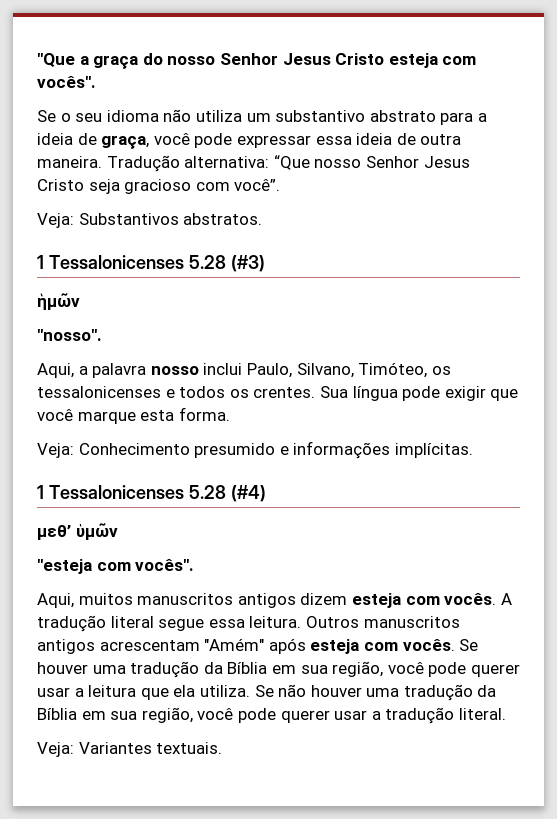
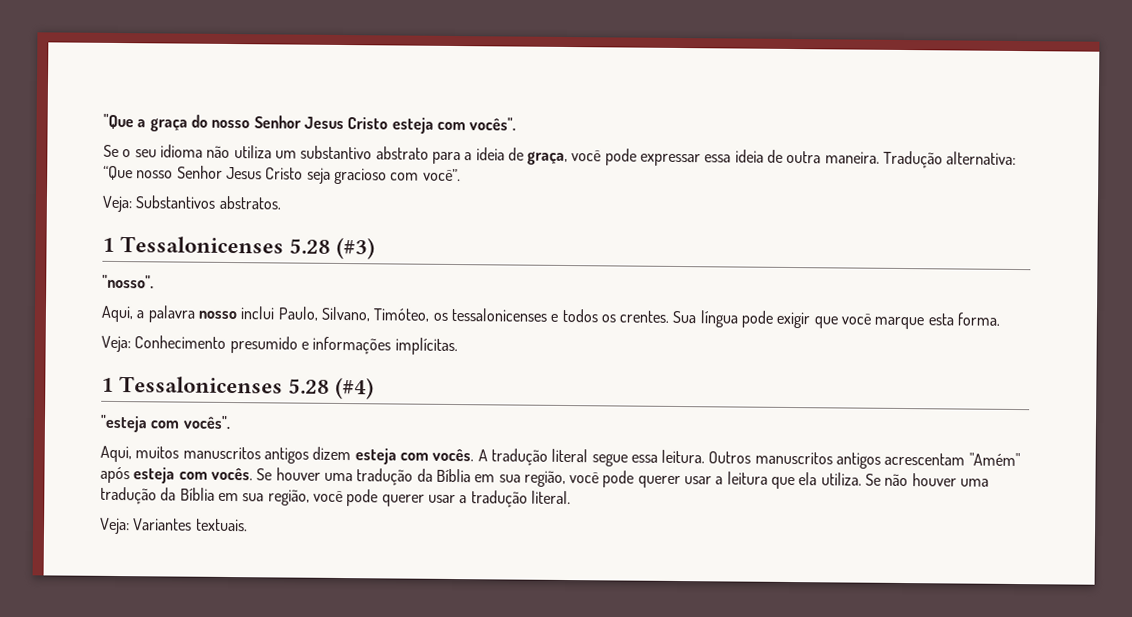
[37,293,80,310] // ἡμῶν -> (376, 248) none
[37,523,118,540] // μεθ’ ὑμῶν -> (375, 388) none

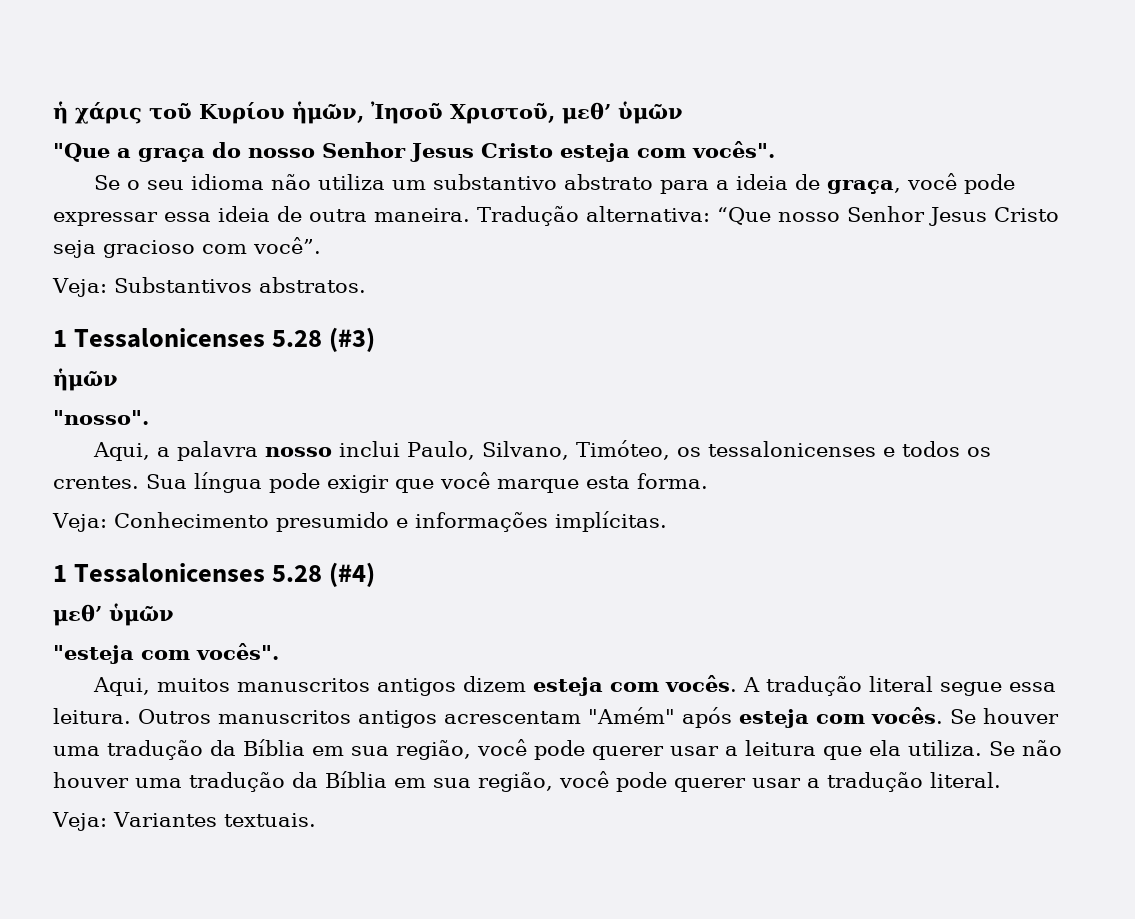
(103, 121) none -> [53,101,683,124] ἡ χάρις τοῦ Κυρίου ἡμῶν, Ἰησοῦ Χριστοῦ, μεθ’ ὑμῶν //
(376, 248) none -> [53,368,118,391] // ἡμῶν
(375, 388) none -> [53,603,174,626] // μεθ’ ὑμῶν

